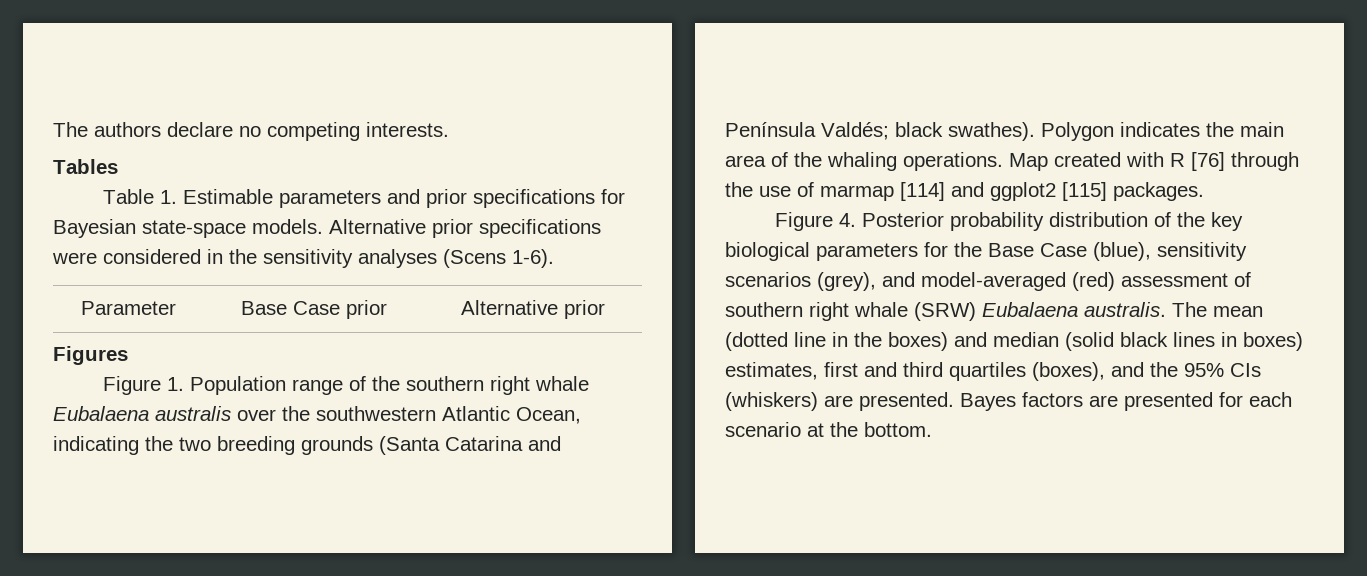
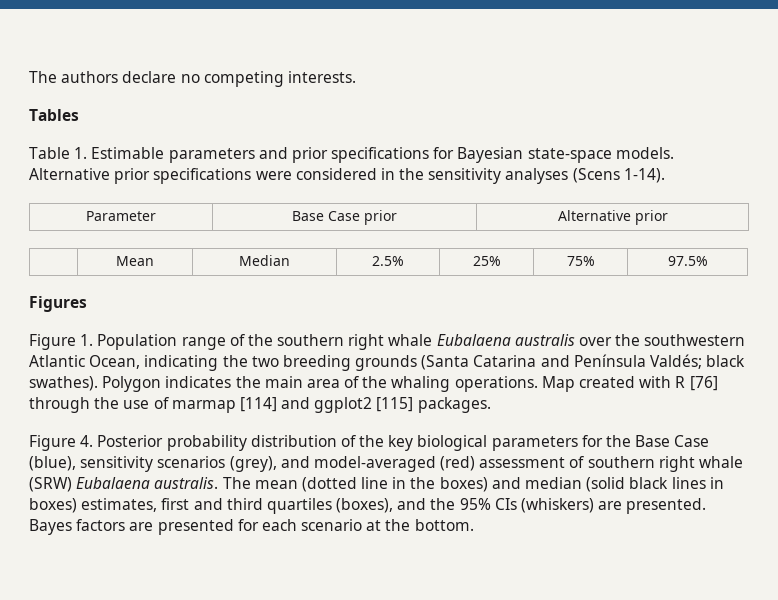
[512,249,554,268] 1-6). -> [623,168,665,183] 1-14).
(605, 309) none -> [116,256,154,266] [239,255,290,266] [372,256,404,266] [472,256,501,266] [566,256,595,266] [667,256,708,266] // | Mean | Median | 2.5% | 25% | 75% | 97.5%

